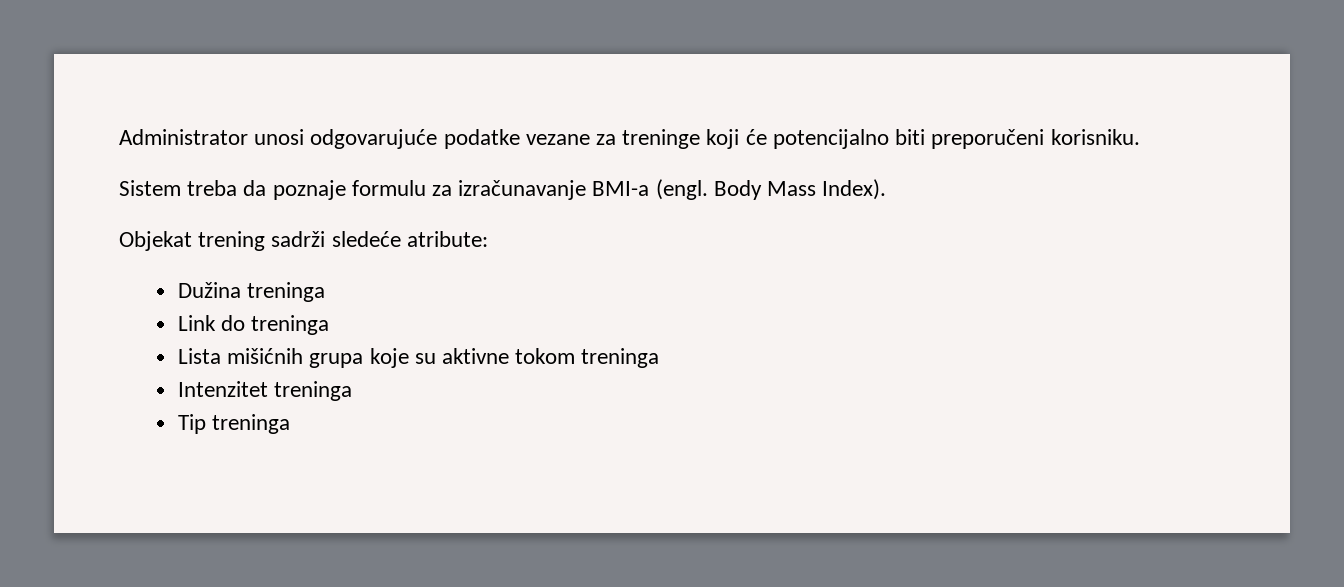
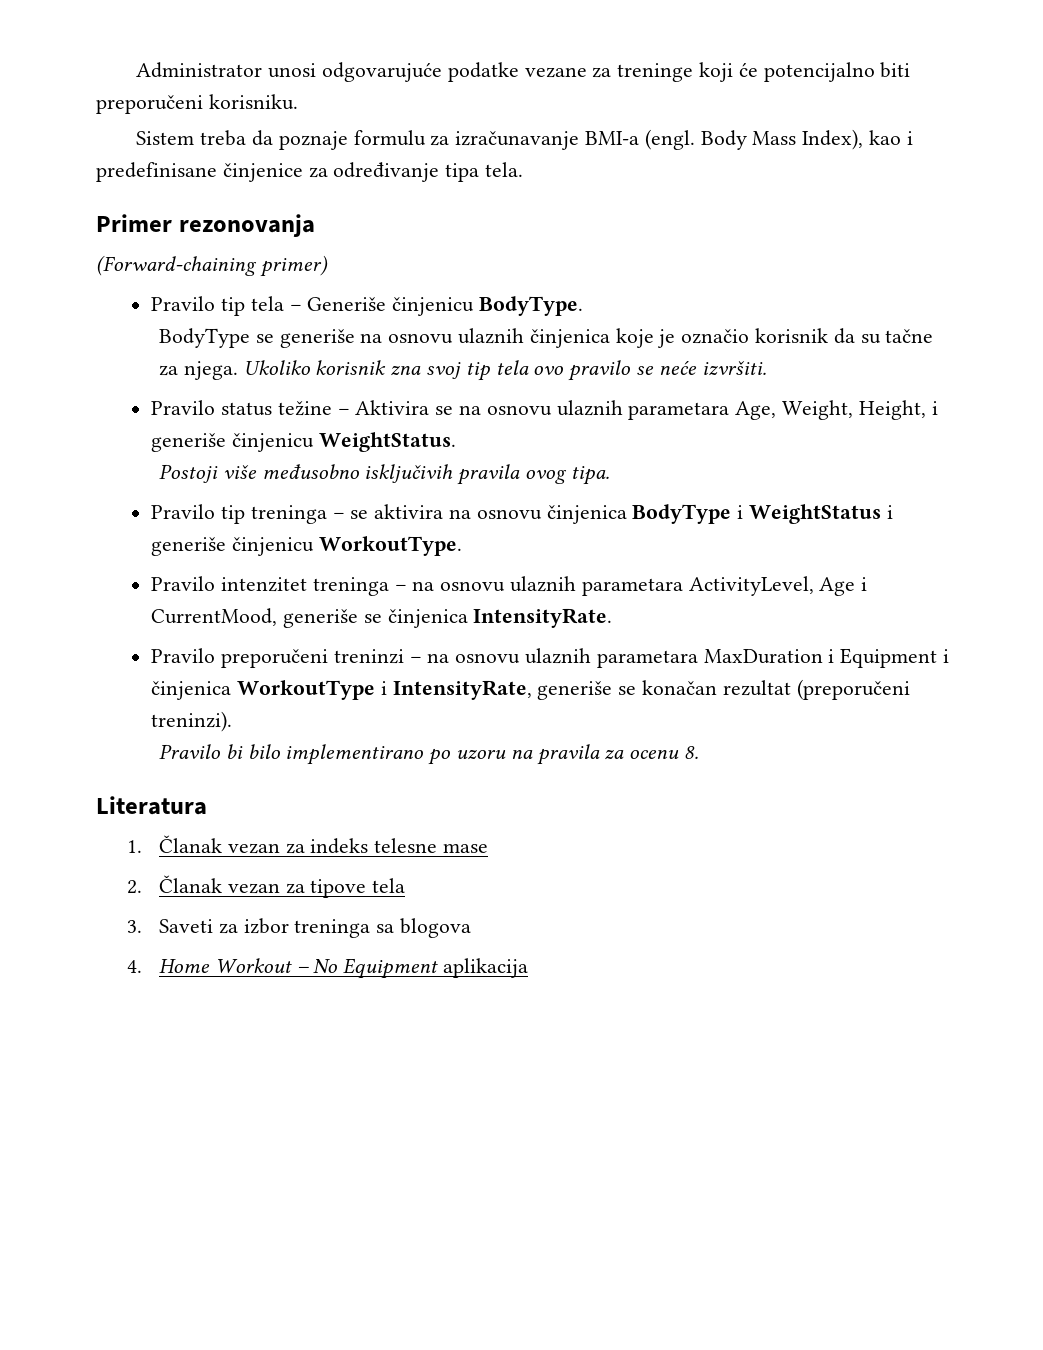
[822,179,887,200] [119,231,488,251] [177,282,326,302] [177,315,330,335] [177,348,660,368] [177,381,353,401] [177,414,291,434] Index). // Objekat trening sadrži sledeće atribute: // Dužina treninga // Link do treninga // Lista mišićnih grupa koje su aktivne tokom treninga // Intenzitet treninga // Tip treninga -> [802,129,913,150] [96,162,524,182] [96,214,315,237] [96,255,328,277] [151,296,583,316] [158,328,934,348] [158,360,767,381] [151,400,938,420] [151,432,456,452] [158,464,610,485] [151,504,893,524] [151,536,462,556] [151,576,868,596] [151,608,613,628] [151,648,949,668] [151,679,910,700] [151,711,233,732] [158,744,699,765] [96,796,207,815] [127,835,488,854] [127,875,406,898] [127,918,471,938] [127,958,528,979] Index), kao i predefinisane činjenice za određivanje tipa tela. // Primer rezonovanja // (Forward-chaining primer) // Pravilo tip tela – Generiše činjenicu BodyType. // BodyType se generiše na osnovu ulaznih činjenica koje je označio korisnik da su tačne za njega. Ukoliko korisnik zna svoj tip tela ovo pravilo se neće izvršiti. // Pravilo status težine – Aktivira se na osnovu ulaznih parametara Age, Weight, Height, i generiše činjenicu WeightStatus. // Postoji više međusobno isključivih pravila ovog tipa. // Pravilo tip treninga – se aktivira na osnovu činjenica BodyType i WeightStatus i generiše činjenicu WorkoutType. // Pravilo intenzitet treninga – na osnovu ulaznih parametara ActivityLevel, Age i CurrentMood, generiše se činjenica IntensityRate. // Pravilo preporučeni treninzi – na osnovu ulaznih parametara MaxDuration i Equipment i činjenica WorkoutType i IntensityRate, generiše se konačan rezultat (preporučeni treninzi). // Pravilo bi bilo implementirano po uzoru na pravila za ocenu 8. // Literatura // 1. Članak vezan za indeks telesne mase // 2. Članak vezan za tipove tela // 3. Saveti za izbor treninga sa blogova // 4. Home Workout – No Equipment aplikacija

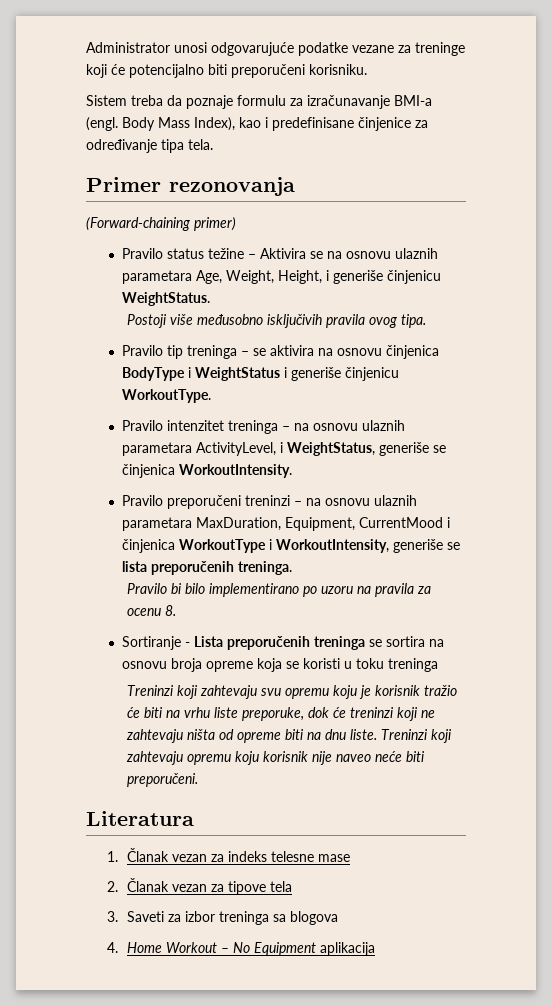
[151,296,583,316] [158,328,934,348] [158,360,767,381] // Pravilo tip tela – Generiše činjenicu BodyType. // BodyType se generiše na osnovu ulaznih činjenica koje je označio korisnik da su tačne za njega. Ukoliko korisnik zna svoj tip tela ovo pravilo se neće izvršiti. -> (236, 224) none
[819,577,868,596] [151,608,278,626] Age i CurrentMood, -> [280,442,376,456] i WeightStatus,
[473,608,613,628] IntensityRate. -> [179,464,293,478] WorkoutIntensity.
[703,648,938,668] MaxDuration i Equipment -> [196,517,444,531] MaxDuration, Equipment, CurrentMood
[392,679,910,700] [151,711,233,732] IntensityRate, generiše se konačan rezultat (preporučeni treninzi). -> [276,539,461,553] [122,561,293,575] WorkoutIntensity, generiše se lista preporučenih treninga.
(699, 752) none -> [122,636,445,650] [122,658,439,672] [127,685,458,699] [127,707,436,721] [126,729,453,743] [126,751,426,765] [127,773,199,787] // Sortiranje - Lista preporučenih treninga se sortira na osnovu broja opreme koja se koristi u toku treninga // Treninzi koji zahtevaju svu opremu koju je korisnik tražio će biti na vrhu liste preporuke, dok će treninzi koji ne zahtevaju ništa od opreme biti na dnu liste. Treninzi koji zahtevaju opremu koju korisnik nije naveo neće biti preporučeni.

